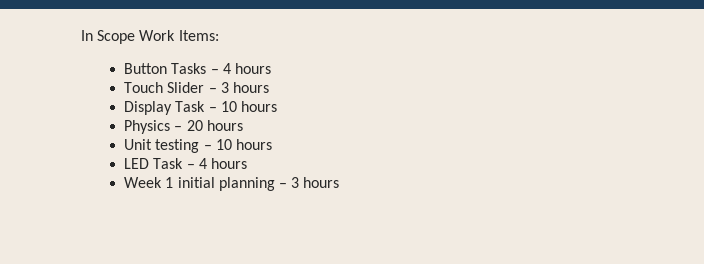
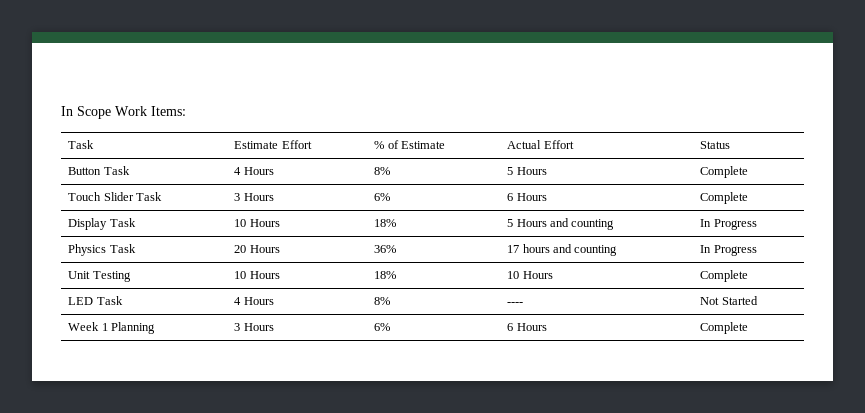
[124,63,271,74] [124,82,269,93] [124,101,277,115] [124,120,243,134] [124,139,272,153] [124,158,247,169] [124,177,340,191] // Button Tasks – 4 hours // Touch Slider – 3 hours // Display Task – 10 hours // Physics – 20 hours // Unit testing – 10 hours // LED Task – 4 hours // Week 1 initial planning – 3 hours -> [68,140,95,149] [234,140,312,149] [374,140,445,149] [507,140,574,149] [700,141,731,149] [68,166,130,175] [234,167,274,175] [374,167,391,175] [507,167,547,175] [700,166,749,178] [68,192,162,201] [234,193,274,201] [374,193,391,201] [507,193,547,201] [700,192,749,204] [68,218,136,230] [234,219,280,227] [374,219,397,227] [507,218,615,230] [700,219,757,230] [68,244,136,256] [234,245,280,253] [374,245,397,253] [507,244,618,256] [700,245,757,256] [68,271,131,282] [234,271,280,279] [374,271,397,279] [507,271,553,279] [700,270,749,282] [68,296,123,305] [234,297,274,305] [374,297,391,305] [507,302,524,305] [700,296,758,305] [68,322,155,334] [234,323,274,331] [374,323,391,331] [507,323,547,331] [700,322,749,334] // Task | Estimate Effort | % of Estimate | Actual Effort | Status // Button Task | 4 Hours | 8% | 5 Hours | Complete // Touch Slider Task | 3 Hours | 6% | 6 Hours | Complete // Display Task | 10 Hours | 18% | 5 Hours and counting | In Progress // Physics Task | 20 Hours | 36% | 17 hours and counting | In Progress // Unit Testing | 10 Hours | 18% | 10 Hours | Complete // LED Task | 4 Hours | 8% | ---- | Not Started // Week 1 Planning | 3 Hours | 6% | 6 Hours | Complete

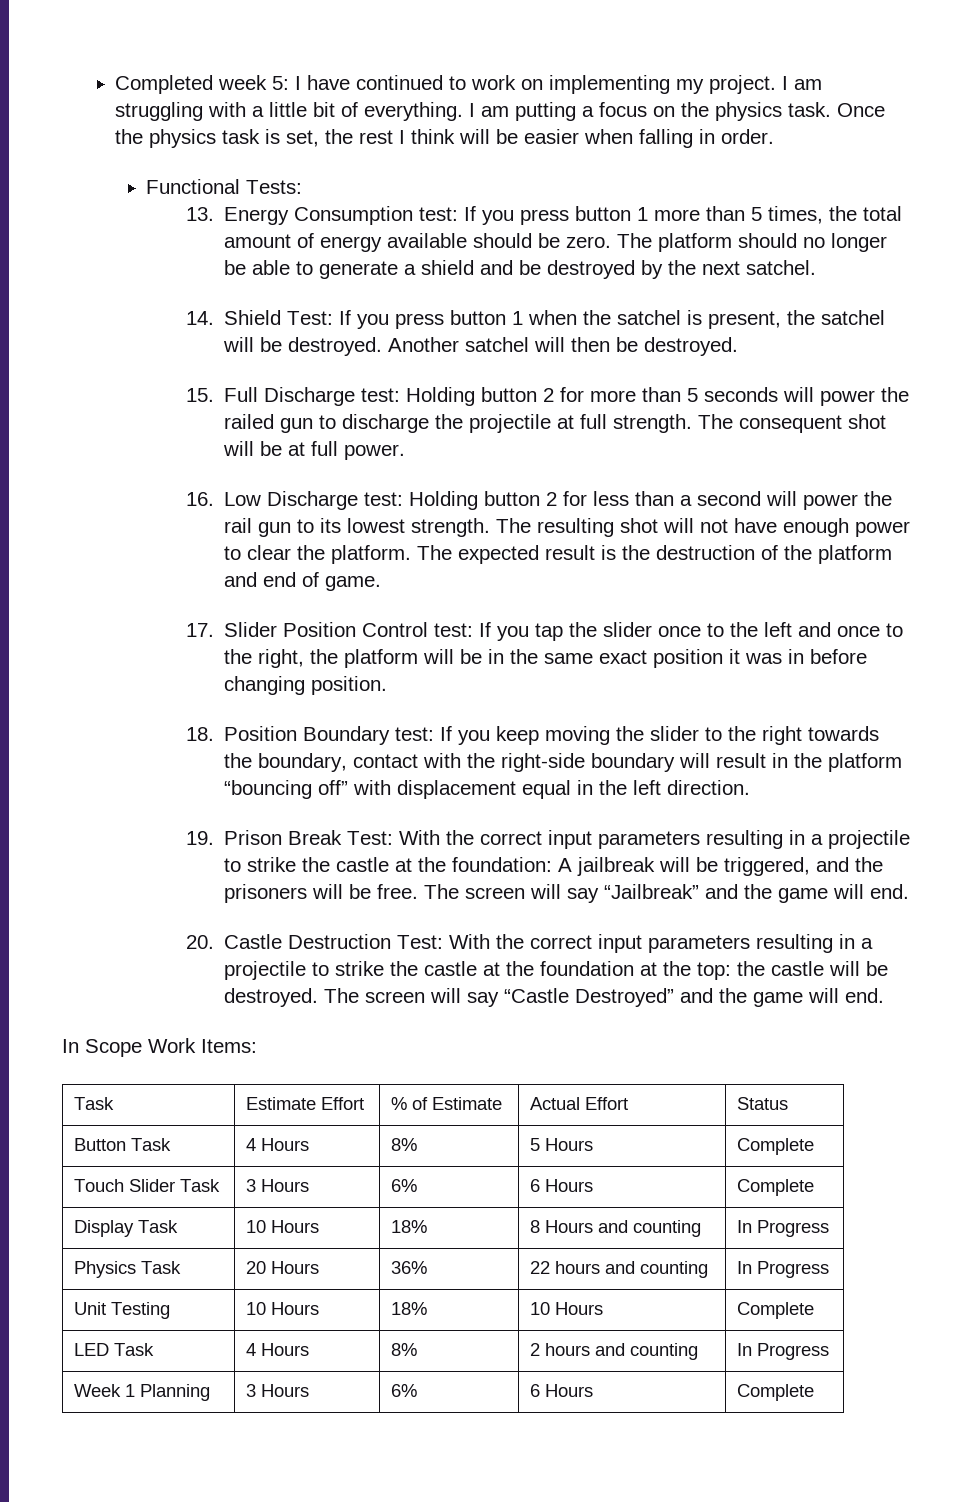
(61, 111) none -> [115,75,823,94] [115,102,886,121] [115,129,775,148] [146,179,303,194] [185,206,902,225] [223,233,887,252] [223,260,816,279] [185,310,885,329] [222,337,738,356] [185,387,909,406] [223,414,886,433] [222,441,405,460] [185,491,892,510] [223,518,910,537] [223,545,892,564] [223,572,381,591] [185,622,903,641] [223,649,867,668] [223,676,387,695] [185,726,879,745] [223,753,902,772] [223,780,750,799] [185,830,910,849] [223,857,883,876] [223,884,909,903] [185,934,873,953] [223,961,888,980] [223,988,884,1007] Completed week 5: I have continued to work on implementing my project. I am struggling with a little bit of everything. I am putting a focus on the physics task. Once the physics task is set, the rest I think will be easier when falling in order. // Functional Tests: // 13. Energy Consumption test: If you press button 1 more than 5 times, the total amount of energy available should be zero. The platform should no longer be able to generate a shield and be destroyed by the next satchel. // 14. Shield Test: If you press button 1 when the satchel is present, the satchel will be destroyed. Another satchel will then be destroyed. // 15. Full Discharge test: Holding button 2 for more than 5 seconds will power the railed gun to discharge the projectile at full strength. The consequent shot will be at full power. // 16. Low Discharge test: Holding button 2 for less than a second will power the rail gun to its lowest strength. The resulting shot will not have enough power to clear the platform. The expected result is the destruction of the platform and end of game. // 17. Slider Position Control test: If you tap the slider once to the left and once to the right, the platform will be in the same exact position it was in before changing position. // 18. Position Boundary test: If you keep moving the slider to the right towards the boundary, contact with the right-side boundary will result in the platform “bouncing off” with displacement equal in the left direction. // 19. Prison Break Test: With the correct input parameters resulting in a projectile to strike the castle at the foundation: A jailbreak will be triggered, and the prisoners will be free. The screen will say “Jailbreak” and the game will end. // 20. Castle Destruction Test: With the correct input parameters resulting in a projectile to strike the castle at the foundation at the top: the castle will be destroyed. The screen will say “Castle Destroyed” and the game will end. //
[507,219,514,227] 5 -> [529,1220,540,1233] 8
[507,245,520,253] 17 -> [529,1261,550,1274] 22
[507,302,524,305] [700,296,758,305] ---- | Not Started -> [529,1343,698,1360] [736,1343,829,1360] 2 hours and counting | In Progress

